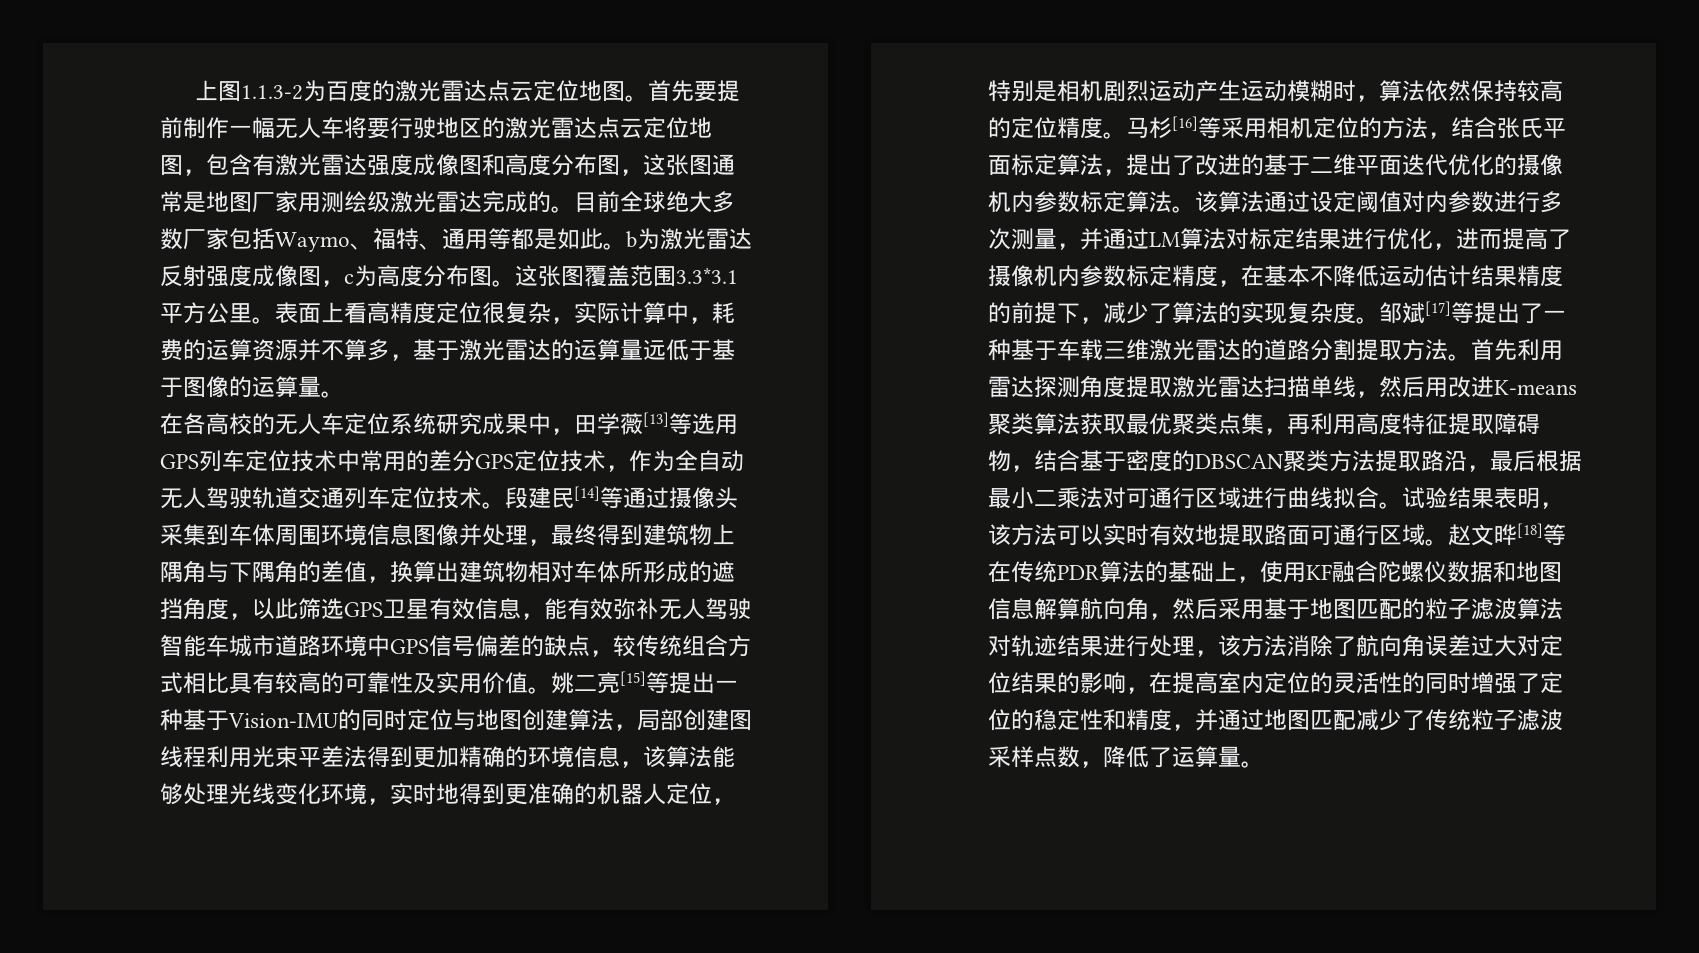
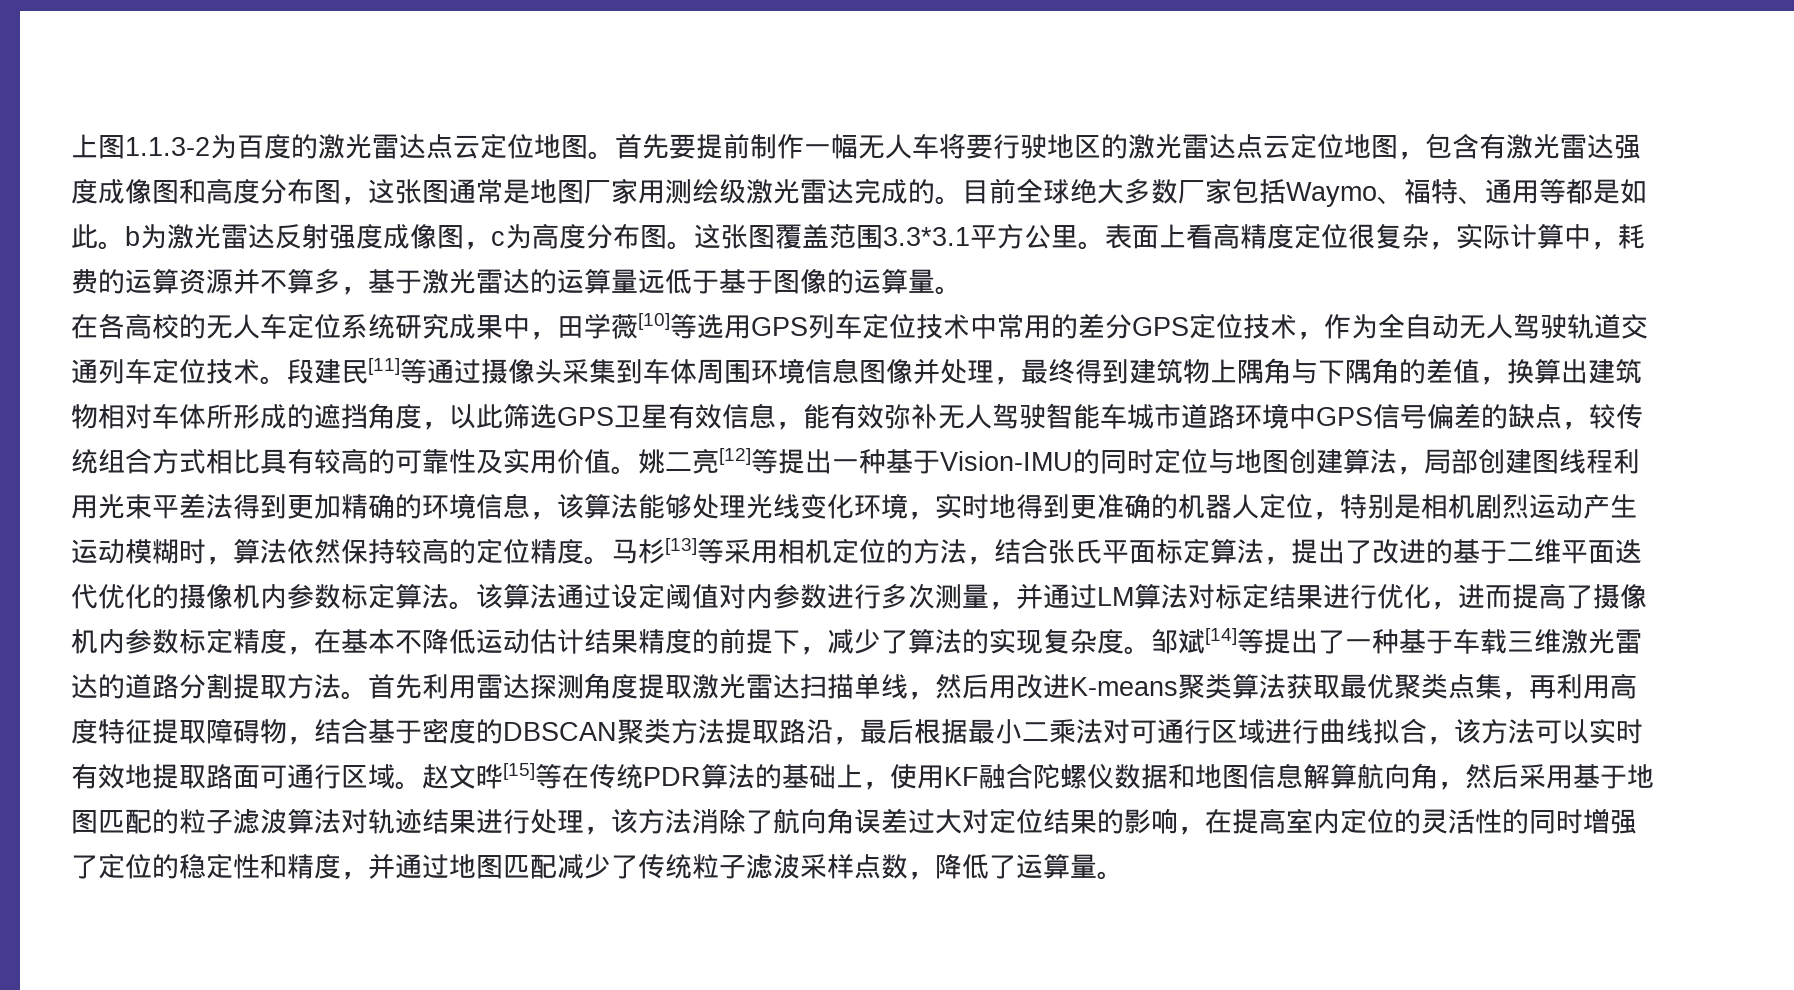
[643,412,669,427] [13] -> [638,313,670,330] [10]
[574,486,600,501] [14] -> [368,358,400,375] [11]
[620,671,646,686] [15] -> [719,448,751,465] [12]
[1172,116,1198,131] [16] -> [665,538,697,555] [13]
[1425,301,1451,316] [17] -> [1205,628,1237,645] [14]
[1379,487,1540,509] 。试验结果表明 -> (1427, 731) none
[1517,523,1543,538] [18] -> [503,763,535,780] [15]

